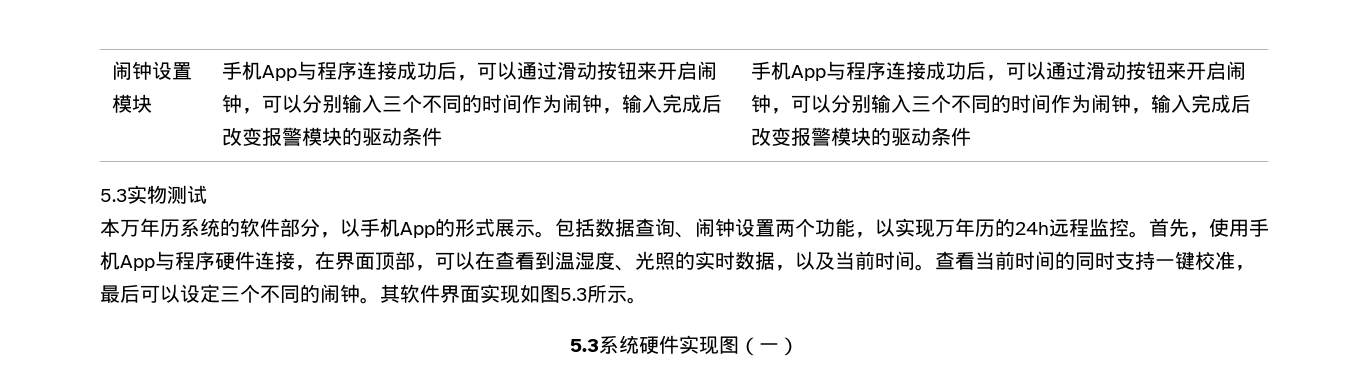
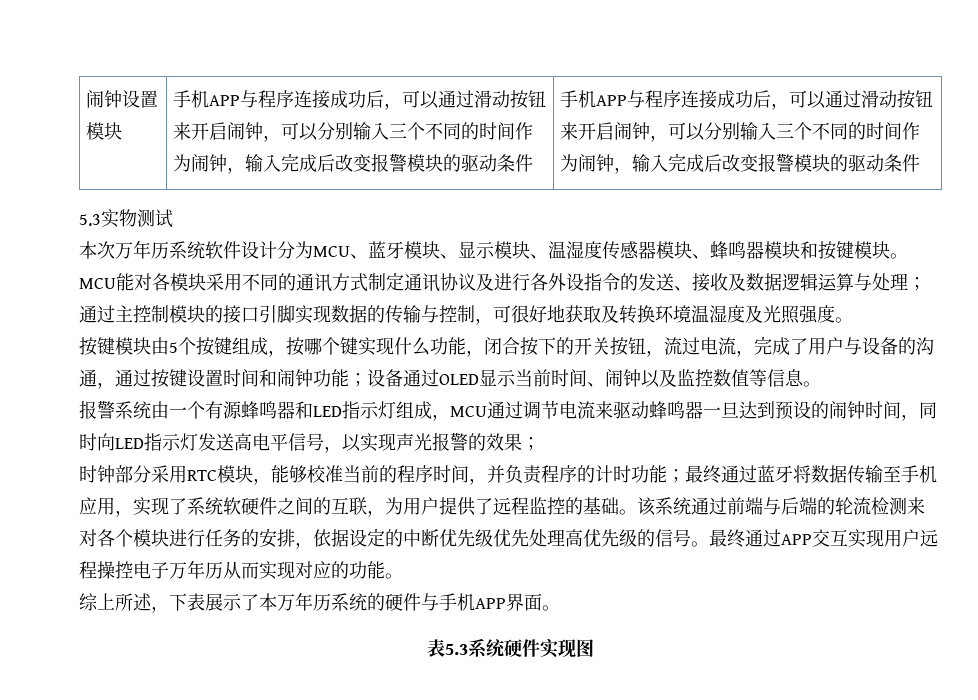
[261,65,297,81] App -> [209,95,241,106] APP
[790,65,826,81] App -> [596,95,628,106] APP
[120,218,1269,238] [100,251,1255,271] [100,284,647,304] 万年历系统的软件部分，以手机App的形式展示。包括数据查询、闹钟设置两个功能，以实现万年历的24h远程监控。首先，使用手机App与程序硬件连接，在界面顶部，可以在查看到温湿度、光照的实时数据，以及当前时间。查看当前时间的同时支持一键校准，最后可以设定三个不同的闹钟。其软件界面实现如图5.3所示。 // -> [97,240,908,260] [79,272,926,292] [79,305,853,325] [79,336,934,357] [79,369,821,389] [79,400,937,421] [79,432,540,453] [79,465,937,485] [79,497,925,517] [79,528,938,549] [79,560,403,580] [79,592,560,613] [427,639,445,657] 次万年历系统软件设计分为MCU、蓝牙模块、显示模块、温湿度传感器模块、蜂鸣器模块和按键模块。MCU能对各模块采用不同的通讯方式制定通讯协议及进行各外设指令的发送、接收及数据逻辑运算与处理；通过主控制模块的接口引脚实现数据的传输与控制，可很好地获取及转换环境温湿度及光照强度。 // 按键模块由5个按键组成，按哪个键实现什么功能，闭合按下的开关按钮，流过电流，完成了用户与设备的沟通，通过按键设置时间和闹钟功能；设备通过OLED显示当前时间、闹钟以及监控数值等信息。 // 报警系统由一个有源蜂鸣器和LED指示灯组成，MCU通过调节电流来驱动蜂鸣器一旦达到预设的闹钟时间，同时向LED指示灯发送高电平信号，以实现声光报警的效果； // 时钟部分采用RTC模块，能够校准当前的程序时间，并负责程序的计时功能；最终通过蓝牙将数据传输至手机应用，实现了系统软硬件之间的互联，为用户提供了远程监控的基础。该系统通过前端与后端的轮流检测来对各个模块进行任务的安排，依据设定的中断优先级优先处理高优先级的信号。最终通过APP交互实现用户远程操控电子万年历从而实现对应的功能。 // 综上所述，下表展示了本万年历系统的硬件与手机APP界面。 // 表
[739,337,799,356] （一） -> (594, 648) none

